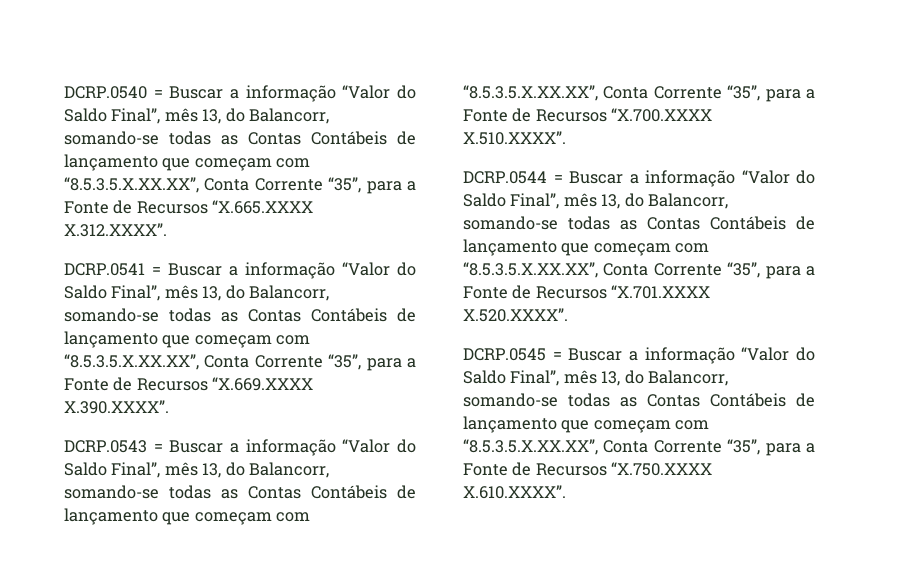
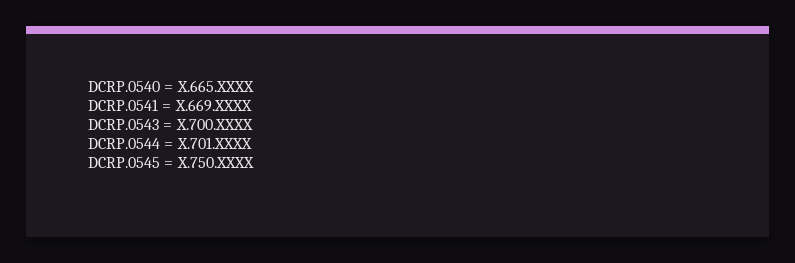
[169,85,416,102] [64,108,330,124] [64,131,416,145] [64,154,311,171] [64,177,416,194] [64,200,314,214] [64,223,167,237] [64,262,416,279] [64,285,330,301] [64,308,416,322] [64,331,311,348] [64,354,416,371] [64,377,314,391] [64,400,169,414] [64,439,416,456] [64,462,330,478] [64,485,416,499] [64,508,311,525] [463,85,815,102] [463,108,713,122] [463,131,566,145] [463,170,815,187] [463,193,729,209] [463,216,815,230] [463,239,710,256] [463,262,815,279] [463,285,711,299] [463,308,568,322] [463,347,815,364] [463,370,729,386] [463,393,815,407] [463,416,710,433] [463,439,815,456] [463,462,713,476] [463,485,566,499] Buscar a informação “Valor do Saldo Final”, mês 13, do Balancorr, somando-se todas as Contas Contábeis de lançamento que começam com “8.5.3.5.X.XX.XX”, Conta Corrente “35”, para a Fonte de Recursos “X.665.XXXX X.312.XXXX”. // DCRP.0541 = Buscar a informação “Valor do Saldo Final”, mês 13, do Balancorr, somando-se todas as Contas Contábeis de lançamento que começam com “8.5.3.5.X.XX.XX”, Conta Corrente “35”, para a Fonte de Recursos “X.669.XXXX X.390.XXXX”. // DCRP.0543 = Buscar a informação “Valor do Saldo Final”, mês 13, do Balancorr, somando-se todas as Contas Contábeis de lançamento que começam com “8.5.3.5.X.XX.XX”, Conta Corrente “35”, para a Fonte de Recursos “X.700.XXXX X.510.XXXX”. // DCRP.0544 = Buscar a informação “Valor do Saldo Final”, mês 13, do Balancorr, somando-se todas as Contas Contábeis de lançamento que começam com “8.5.3.5.X.XX.XX”, Conta Corrente “35”, para a Fonte de Recursos “X.701.XXXX X.520.XXXX”. // DCRP.0545 = Buscar a informação “Valor do Saldo Final”, mês 13, do Balancorr, somando-se todas as Contas Contábeis de lançamento que começam com “8.5.3.5.X.XX.XX”, Conta Corrente “35”, para a Fonte de Recursos “X.750.XXXX X.610.XXXX”. -> [176,80,254,92] [88,99,252,112] [88,119,253,130] [88,137,252,149] [88,157,254,168] X.665.XXXX // DCRP.0541 = X.669.XXXX // DCRP.0543 = X.700.XXXX // DCRP.0544 = X.701.XXXX // DCRP.0545 = X.750.XXXX

